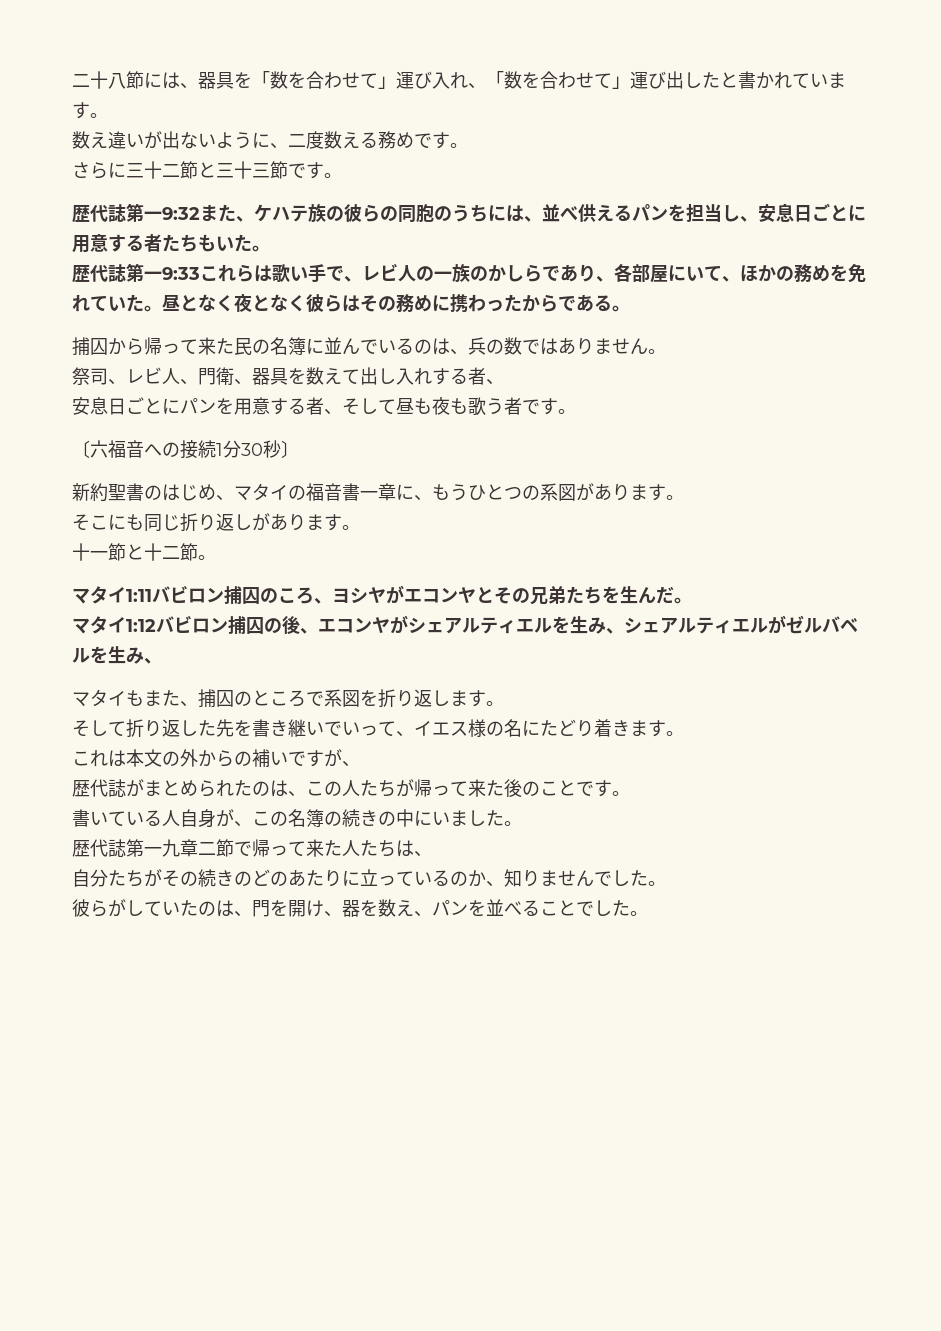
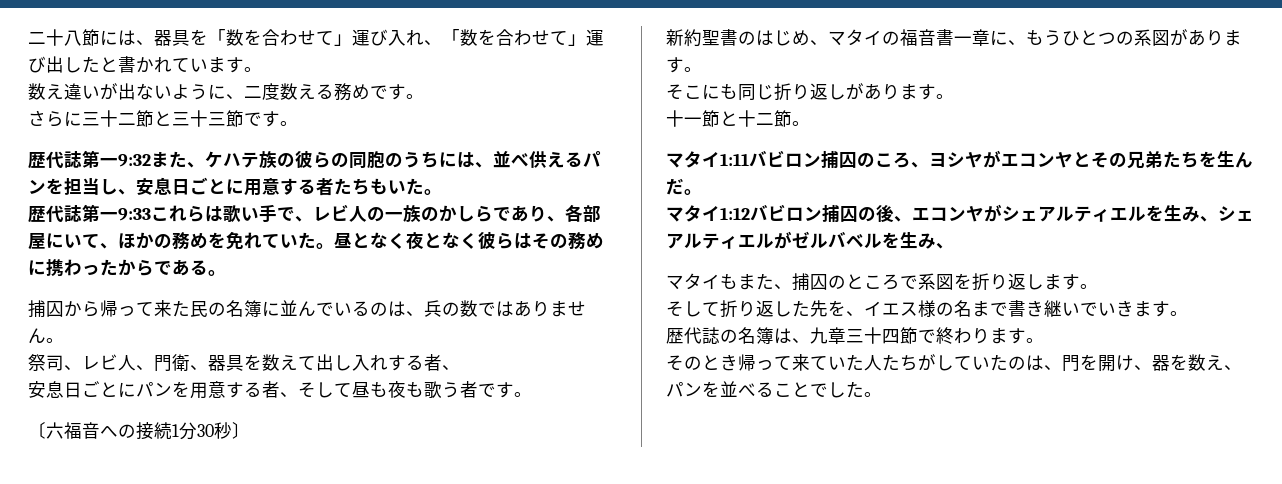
[252,719,684,737] [72,749,360,767] [72,779,630,797] [72,809,522,828] [72,839,432,857] [72,869,666,887] [72,899,108,917] 書き継いでいって、イエス様の名にたどり着きます。 // これは本文の外からの補いですが、 // 歴代誌がまとめられたのは、この人たちが帰って来た後のことです。 // 書いている人自身が、この名簿の続きの中にいました。 // 歴代誌第一九章二節で帰って来た人たちは、 // 自分たちがその続きのどのあたりに立っているのか、知りませんでした。 // 彼ら -> [846,300,1188,317] [666,327,1044,344] [666,354,918,371] 、イエス様の名まで書き継いでいきます。 // 歴代誌の名簿は、九章三十四節で終わります。 // そのとき帰って来ていた人たち

